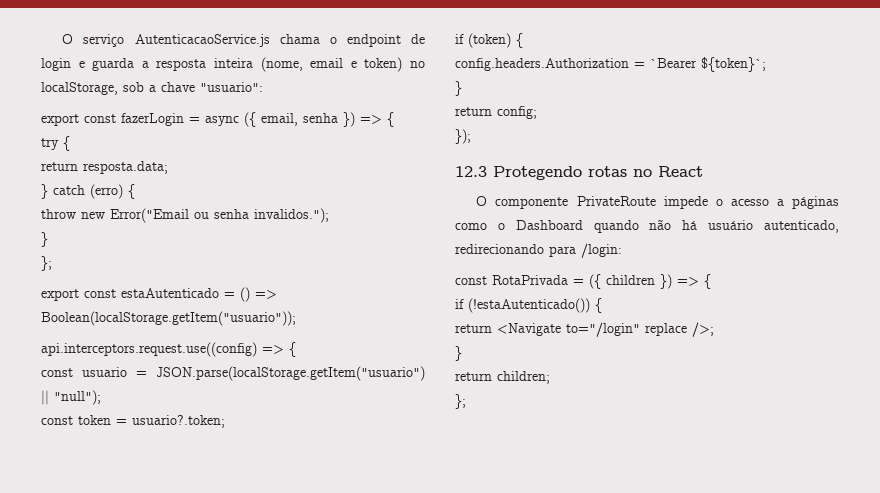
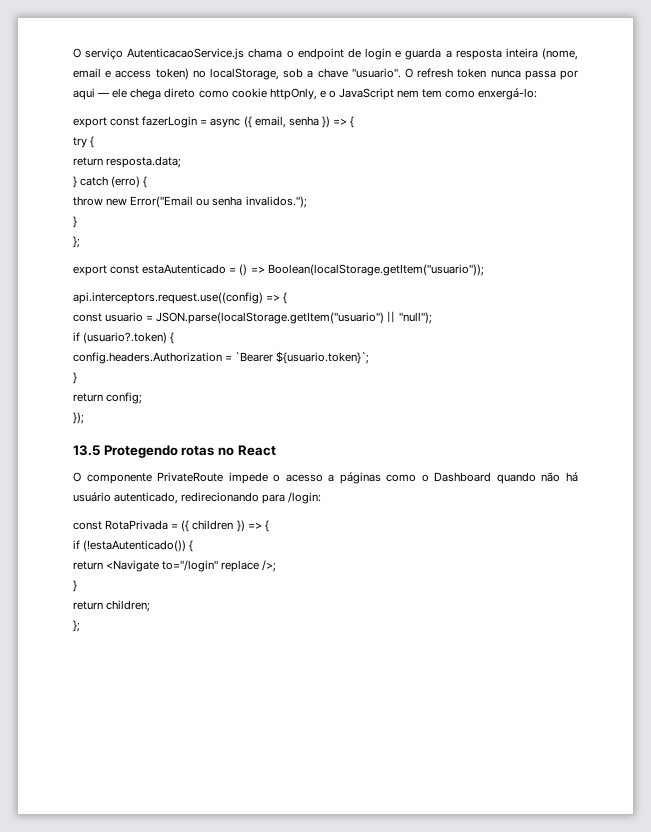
(357, 64) none -> [115,70,152,78] access
[200,82,263,92] "usuario": -> [351,68,578,80] [73,88,538,100] "usuario". O refresh token nunca passa por aqui — ele chega direto como cookie httpOnly, e o JavaScript nem tem como enxergá-lo:
[41,415,225,428] [455,33,511,48] // const token = usuario?.token; // if (token) -> [73,332,168,344] // if (usuario?.token)
[701,57,766,72] ${token}`; -> [276,351,370,364] ${usuario.token}`;
[455,166,487,177] 12.3 -> [73,445,100,456] 13.5

